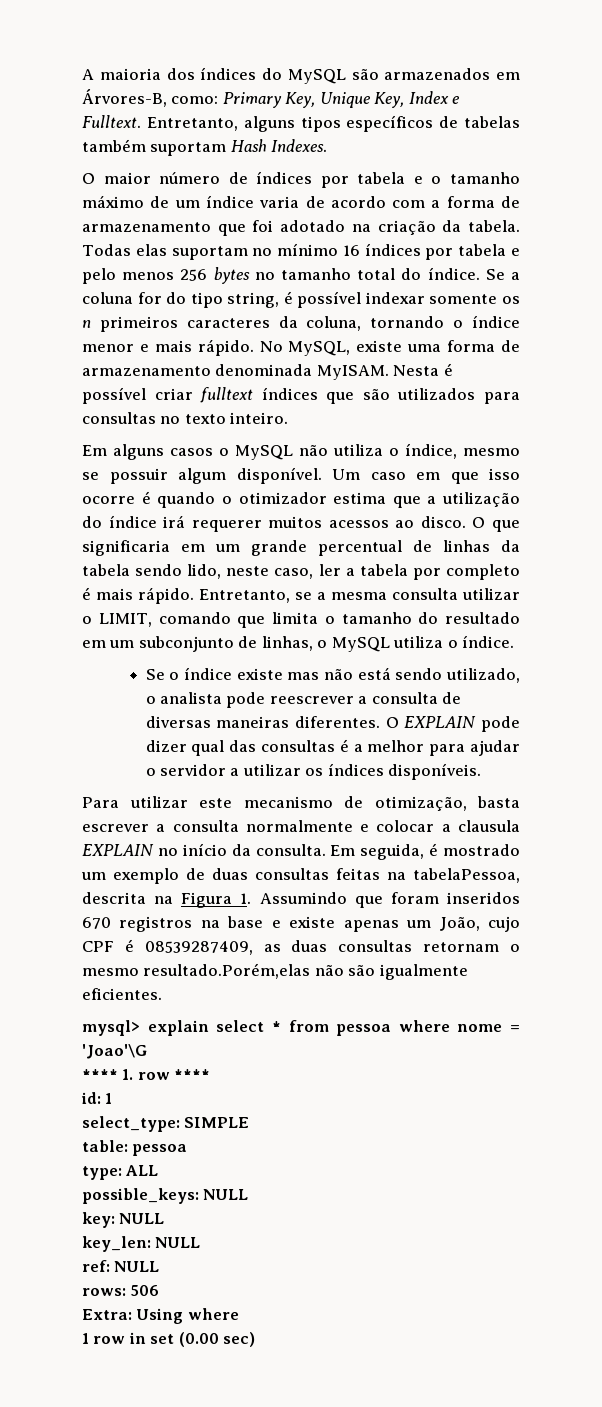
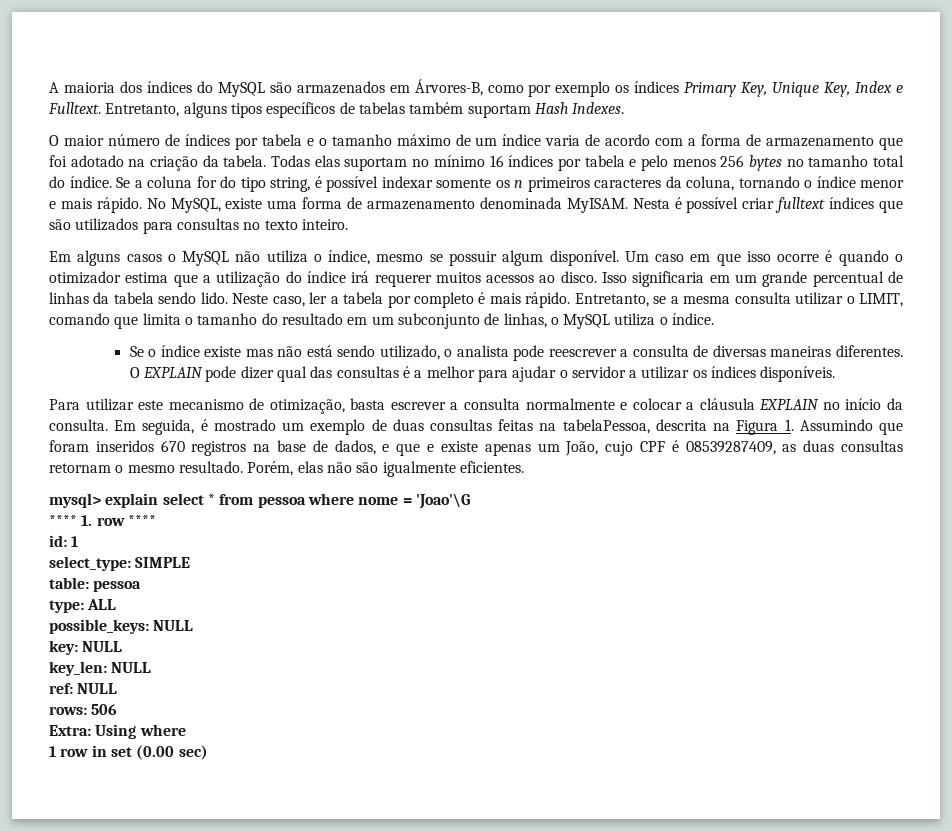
[171,96,219,104] como: -> [487,81,680,97] como por exemplo os índices
[472,517,520,532] O que -> [602,272,628,283] Isso
[187,564,270,579] lido, neste -> [200,292,269,304] lido. Neste
[458,820,520,832] clausula -> [699,398,755,410] cláusula
(264, 922) none -> [312,440,421,456] de dados, e que
[143,963,311,979] resultado.Porém,elas -> [178,461,323,476] resultado. Porém, elas

